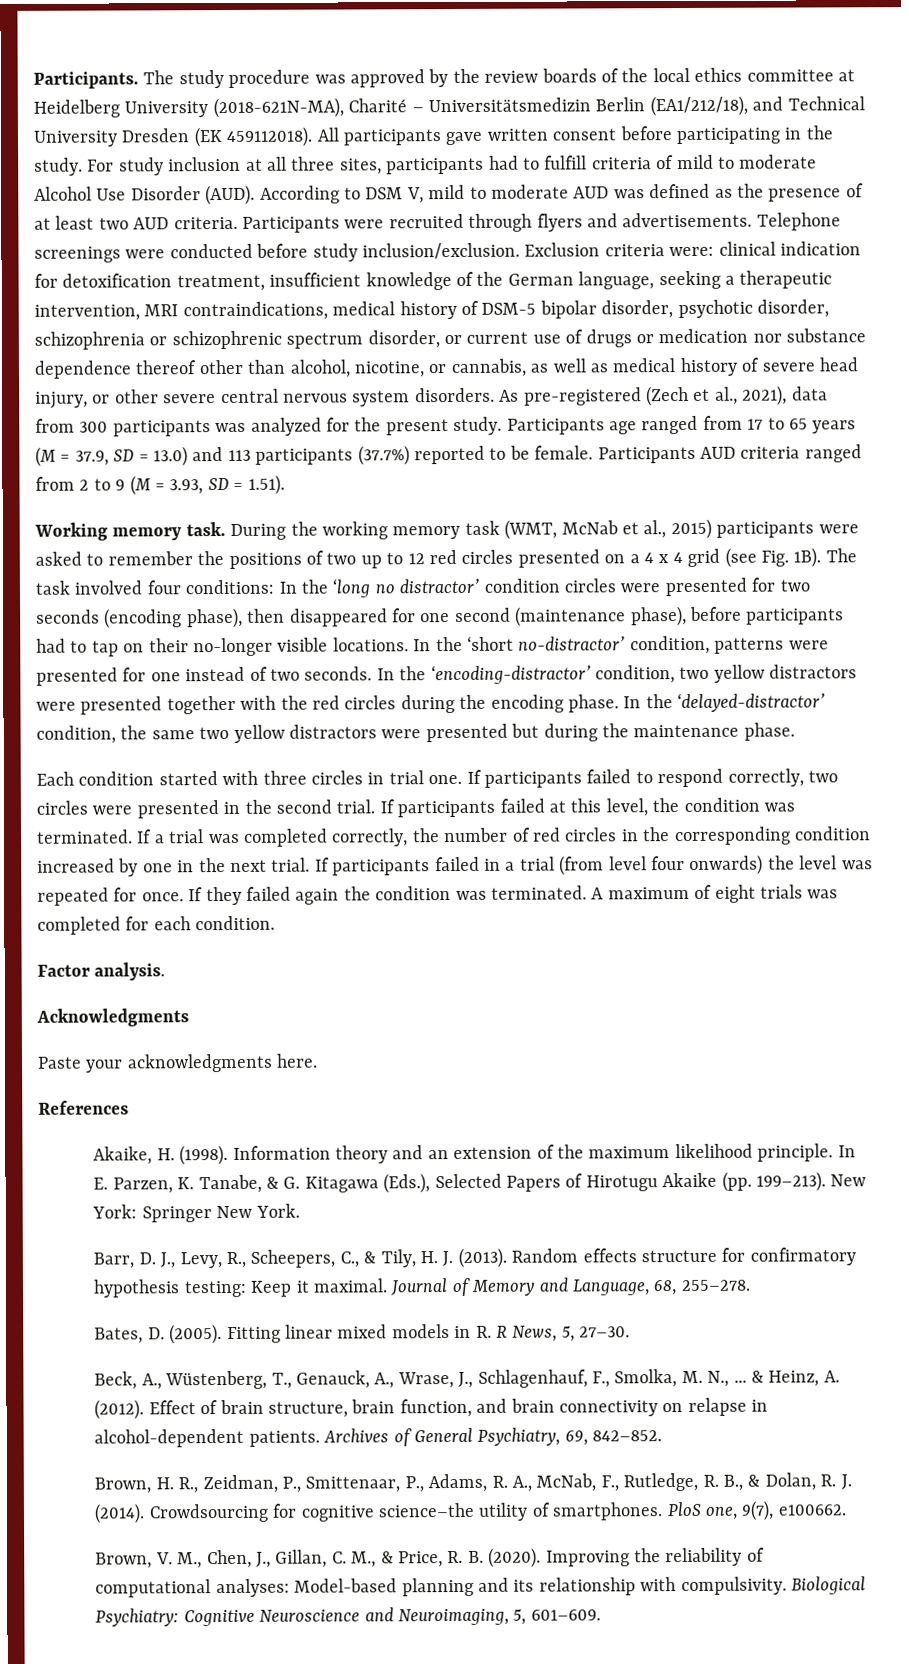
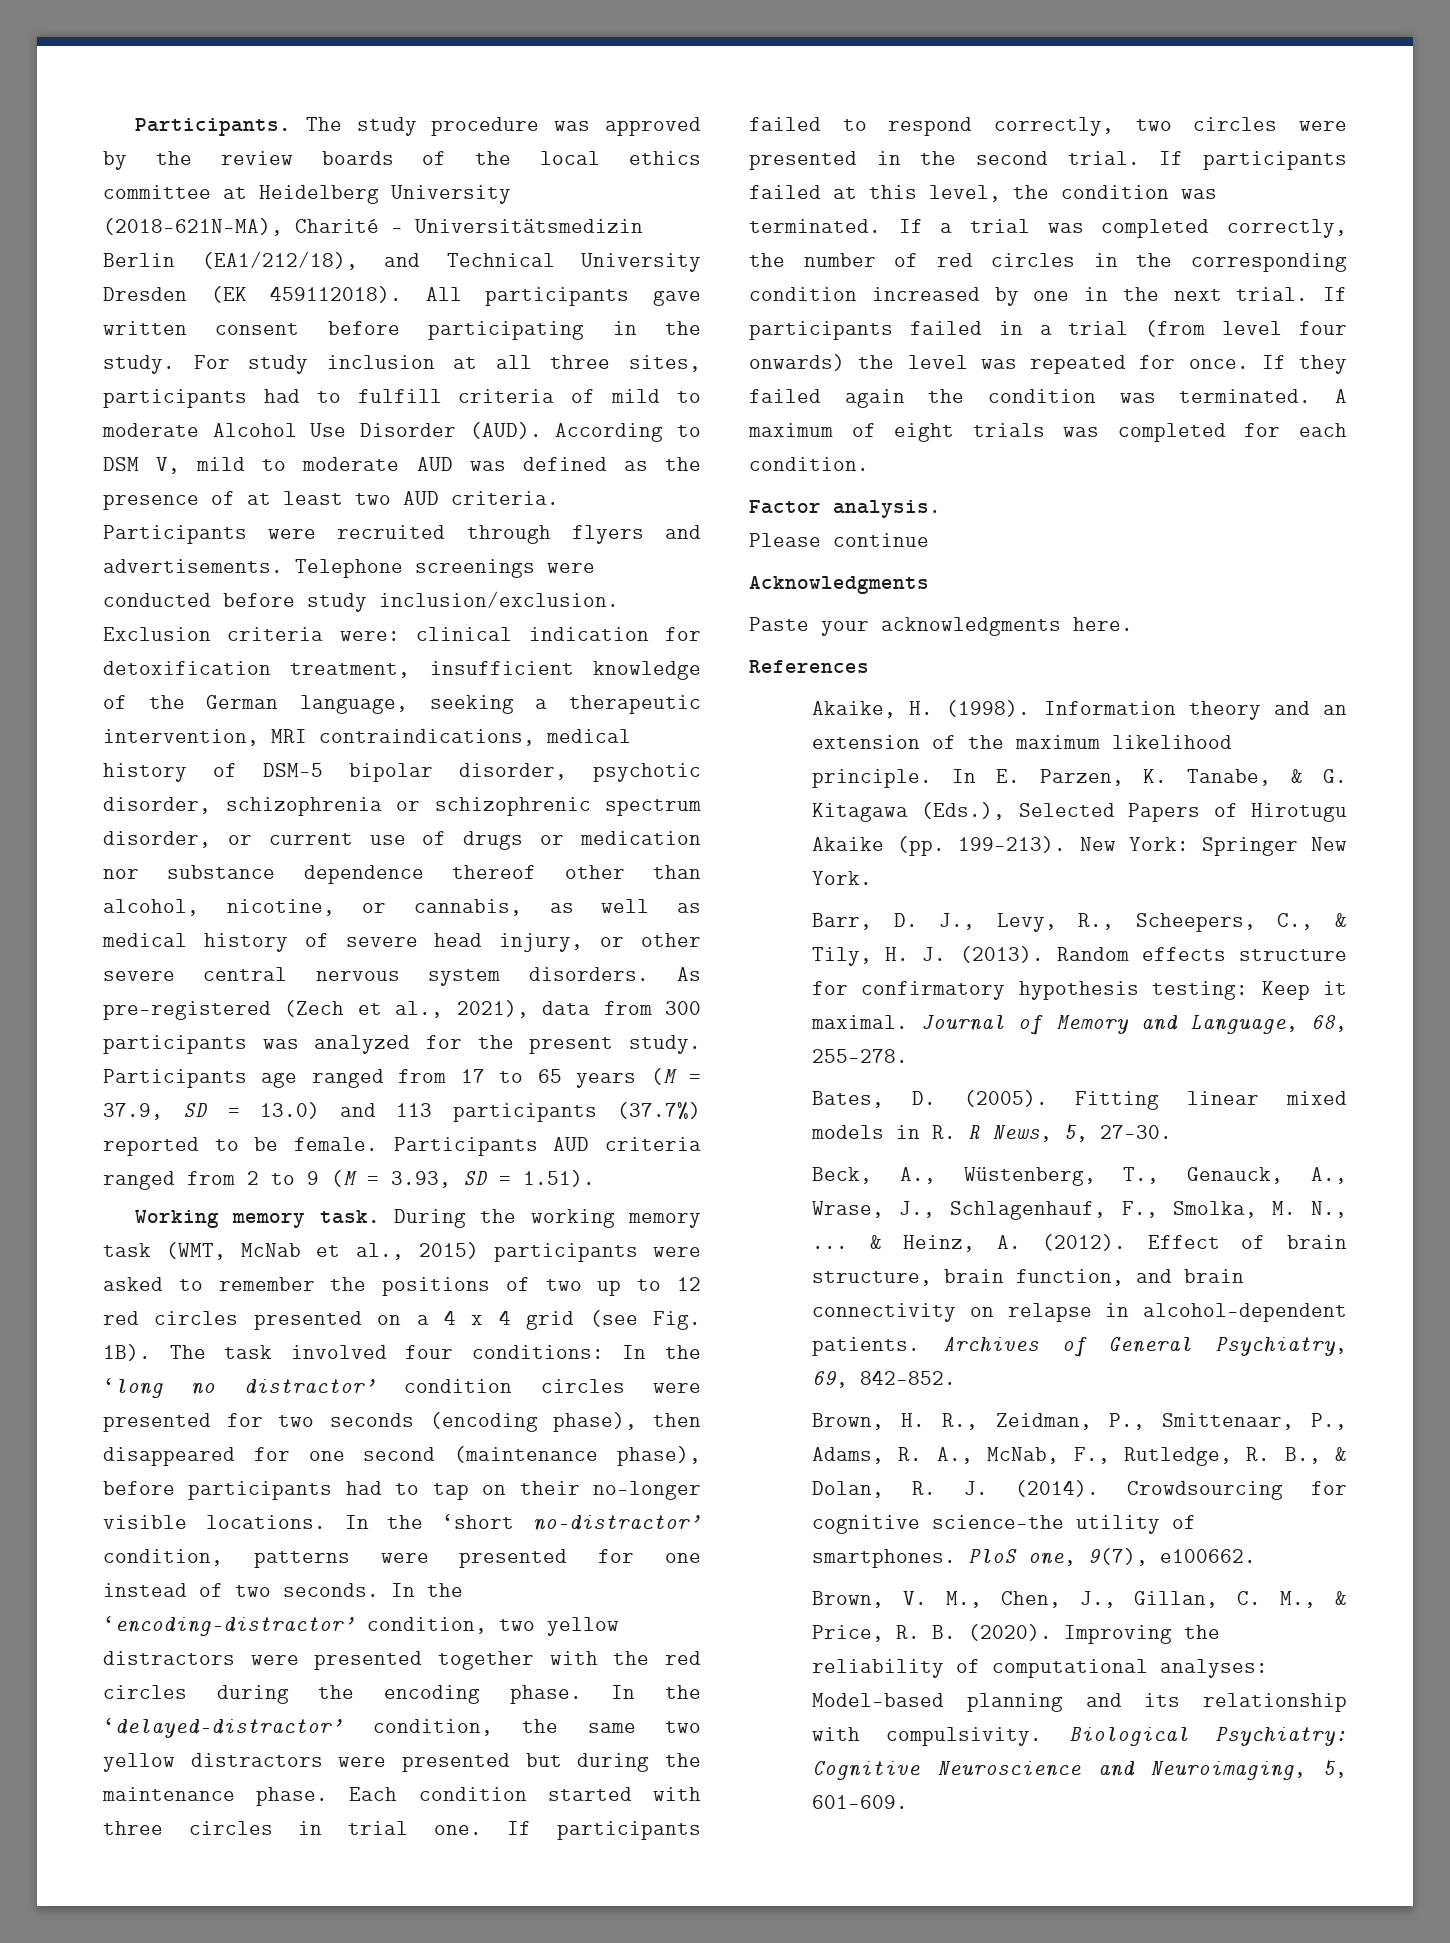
(795, 731) // -> (329, 1796) none
(166, 971) none -> [749,533,929,547] // Please continue

